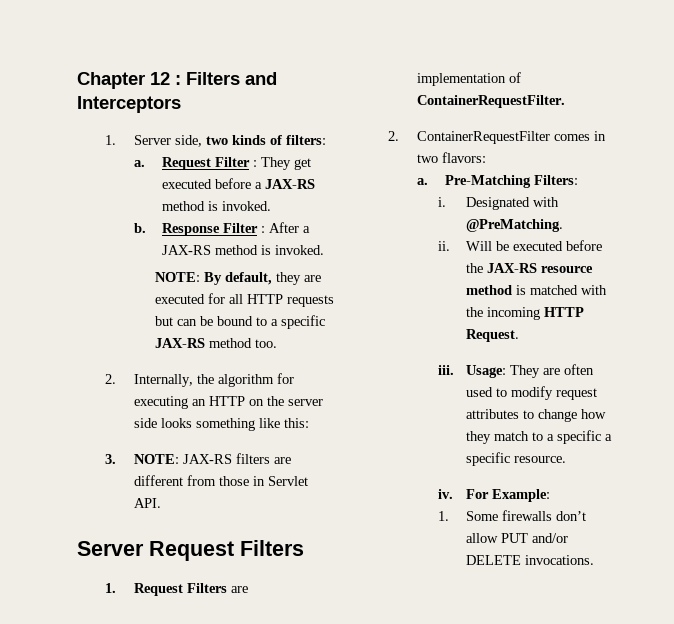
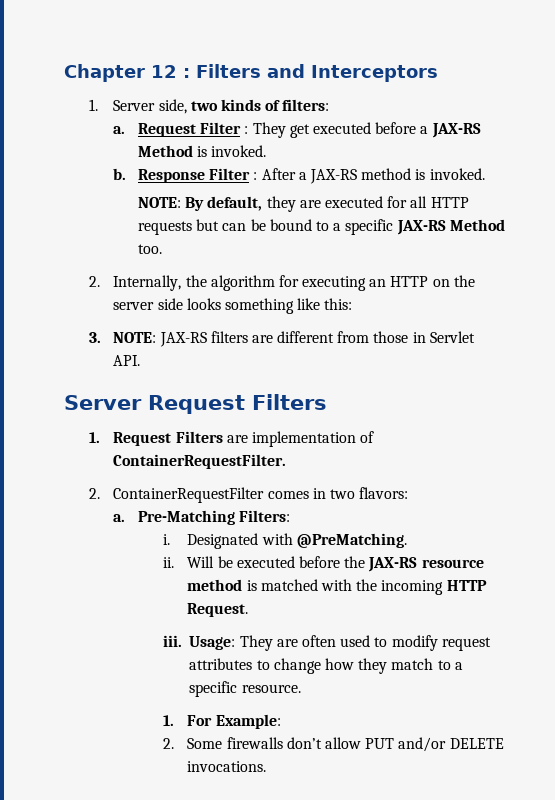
[162,201,206,211] method -> [138,145,194,157] Method
[208,338,252,348] method -> [449,219,505,231] Method
[605,434,613,441] [466,452,511,466] a specific -> (238, 689) none
[437,489,453,499] iv. -> [162,715,174,726] 1.
[437,511,449,521] 1. -> [162,738,174,749] 2.

